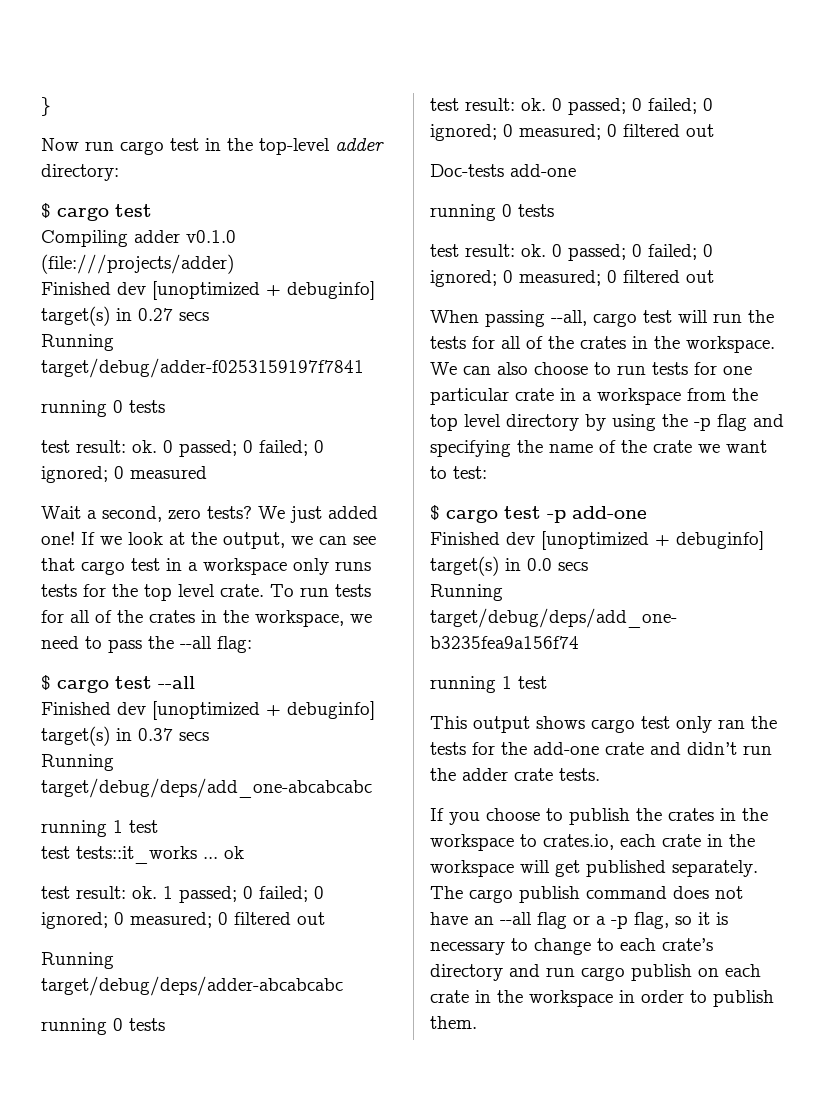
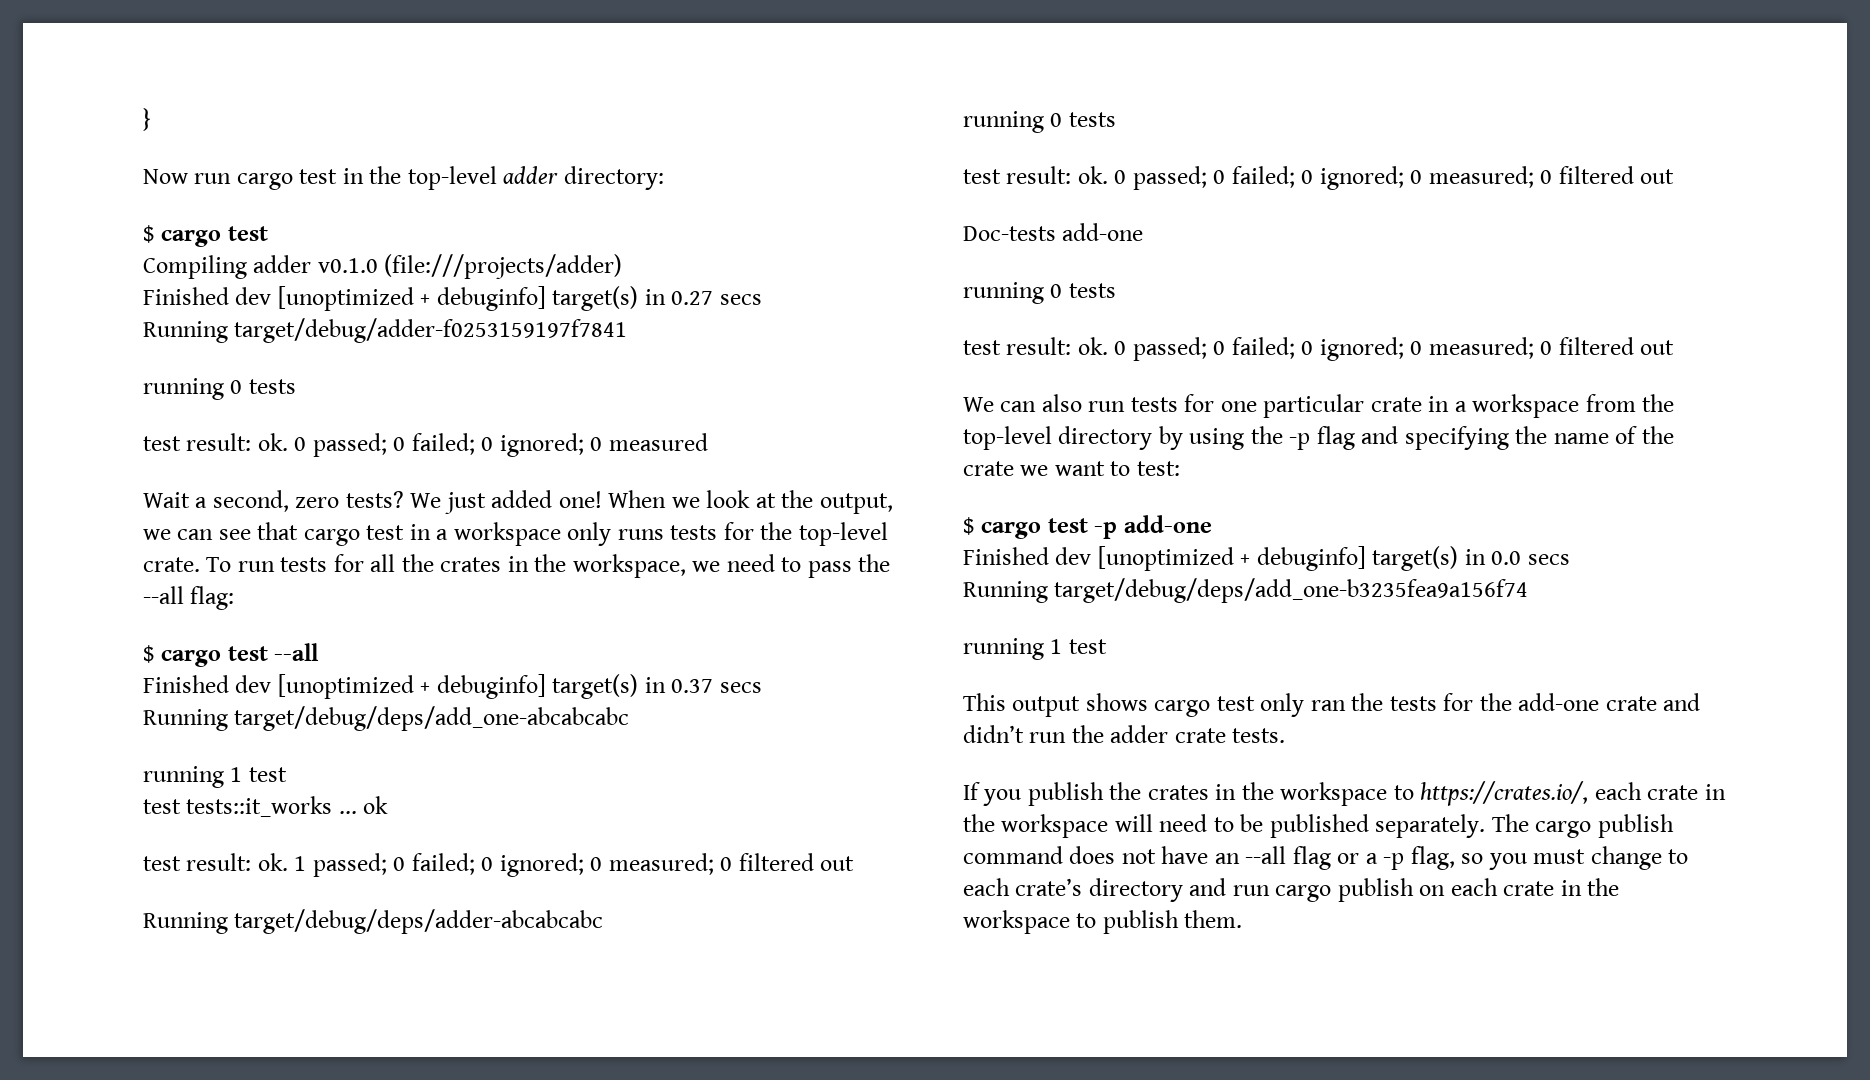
[81,532,95,545] If -> [608,490,667,508] When
[144,584,215,601] top level -> [798,522,888,546] top-level
[95,610,112,623] of -> (396, 563) none
[430,310,774,327] [430,336,775,353] When passing --all, cargo test will run the tests for all of the crates in the workspace. -> (1675, 347) none
[534,362,611,375] choose to -> (1082, 403) none
[430,414,501,431] top level -> [963,426,1052,450] top-level
[486,808,563,821] choose to -> (1022, 797) none
[543,834,614,850] crates.io, -> [1420,781,1589,806] https://crates.io/,
[555,860,580,877] get -> [1159,814,1264,832] need to be
[698,912,728,925] [430,938,528,955] it is necessary to -> [1488,849,1586,870] you must
[619,990,684,1003] in order -> (1070, 922) none

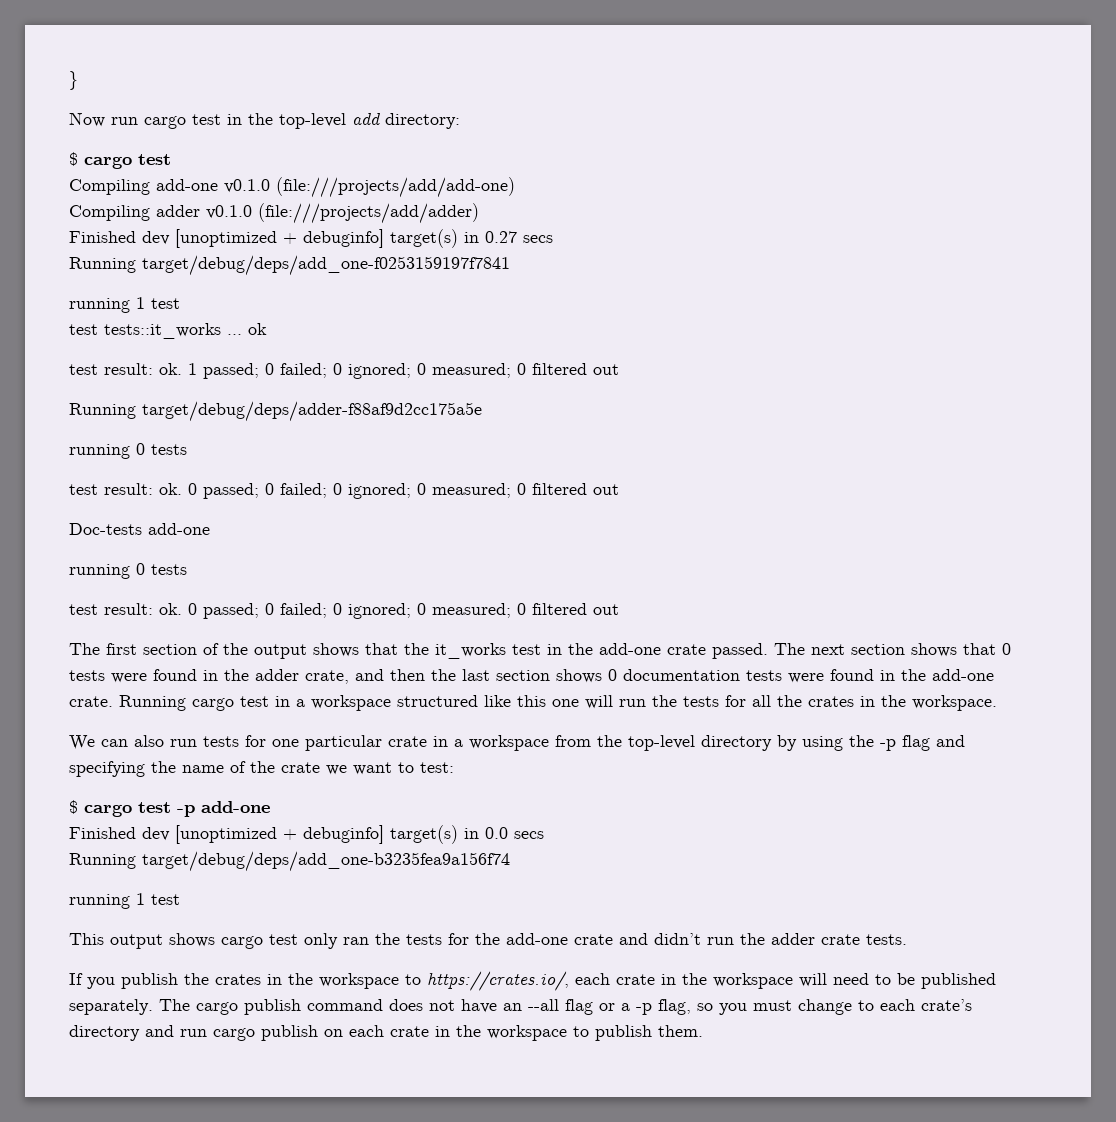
[503,166,559,184] adder -> [352,112,381,125] add
(268, 233) none -> [69,177,515,198] // Compiling add-one v0.1.0 (file:///projects/add/add-one)
[384,254,623,279] (file:///projects/adder) -> [258,203,479,224] (file:///projects/add/adder)
[234,318,628,343] [143,378,296,400] [143,433,708,457] [143,490,893,514] [143,522,888,546] [143,554,891,578] [143,586,235,610] [143,643,320,667] [143,674,762,699] [143,706,630,731] target/debug/adder-f0253159197f7841 // running 0 tests // test result: ok. 0 passed; 0 failed; 0 ignored; 0 measured // Wait a second, zero tests? We just added one! When we look at the output, we can see that cargo test in a workspace only runs tests for the top-level crate. To run tests for all the crates in the workspace, we need to pass the --all flag: // $ cargo test --all // Finished dev [unoptimized + debuginfo] target(s) in 0.37 secs // Running target/debug/deps/add_one-abcabcabc -> [142,255,510,276] target/debug/deps/add_one-f0253159197f7841
[234,909,604,934] target/debug/deps/adder-abcabcabc -> [142,401,482,422] target/debug/deps/adder-f88af9d2cc175a5e
(1675, 347) none -> [69,643,1011,659] [69,669,994,684] [69,695,997,711] // The first section of the output shows that the it_works test in the add-one crate passed. The next section shows that 0 tests were found in the adder crate, and then the last section shows 0 documentation tests were found in the add-one crate. Running cargo test in a workspace structured like this one will run the tests for all the crates in the workspace.

